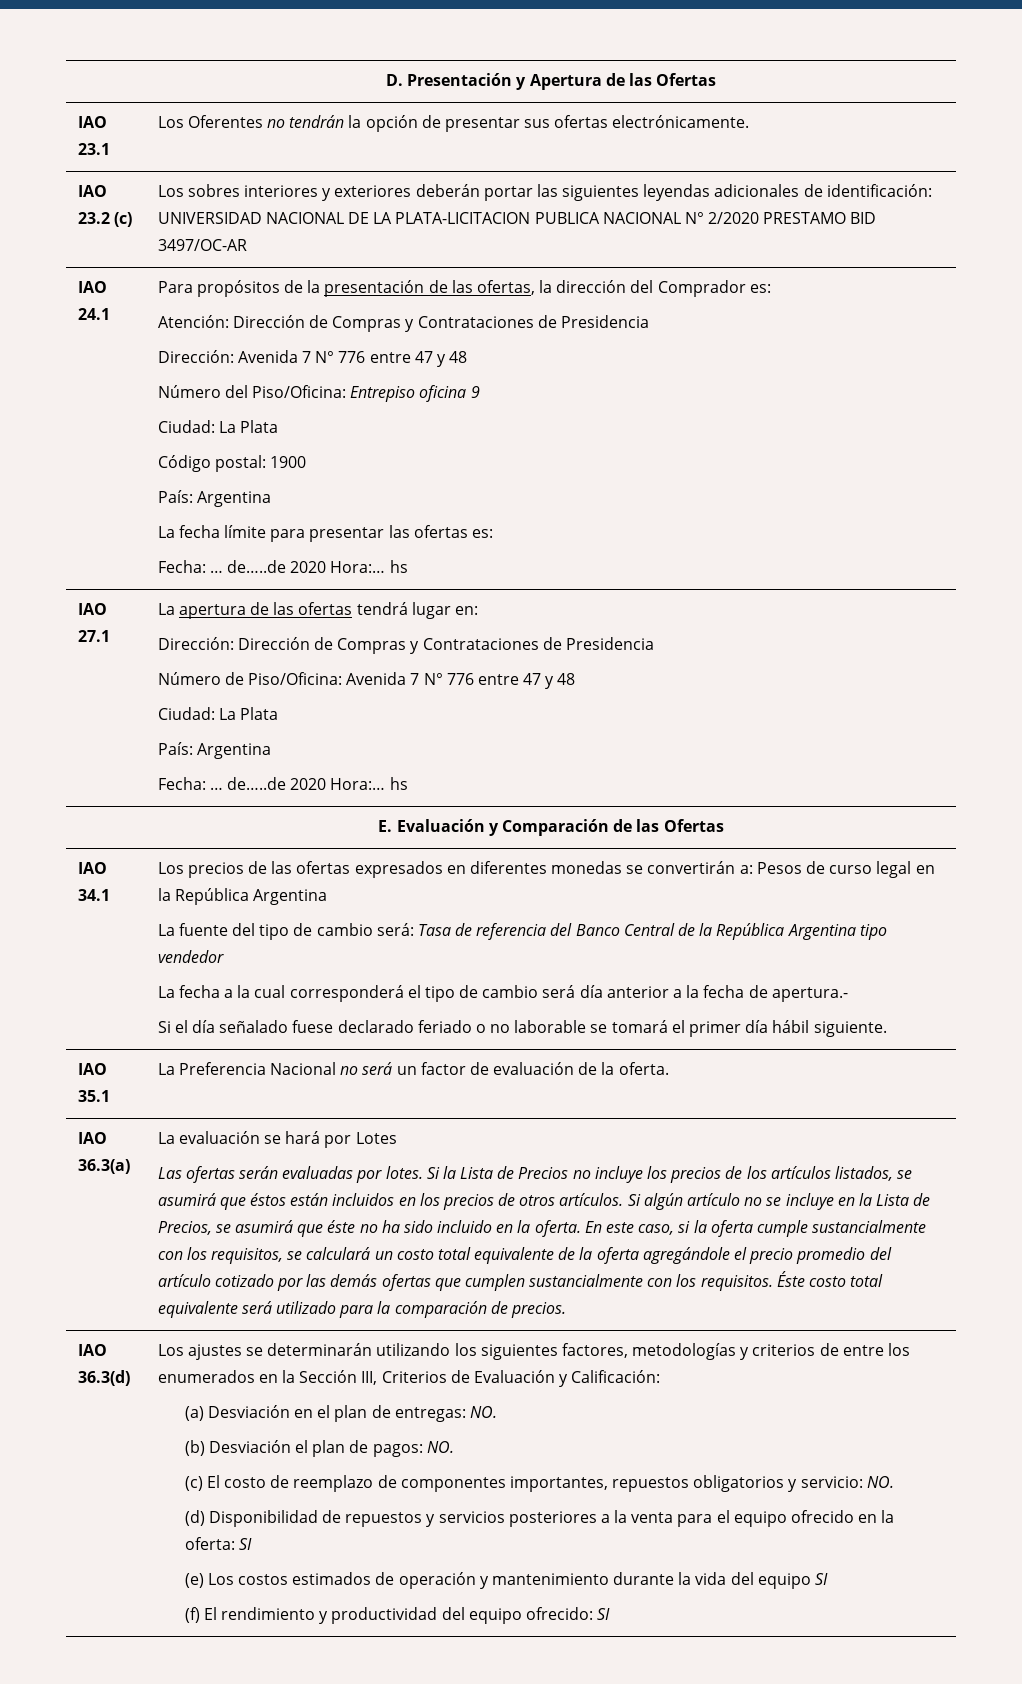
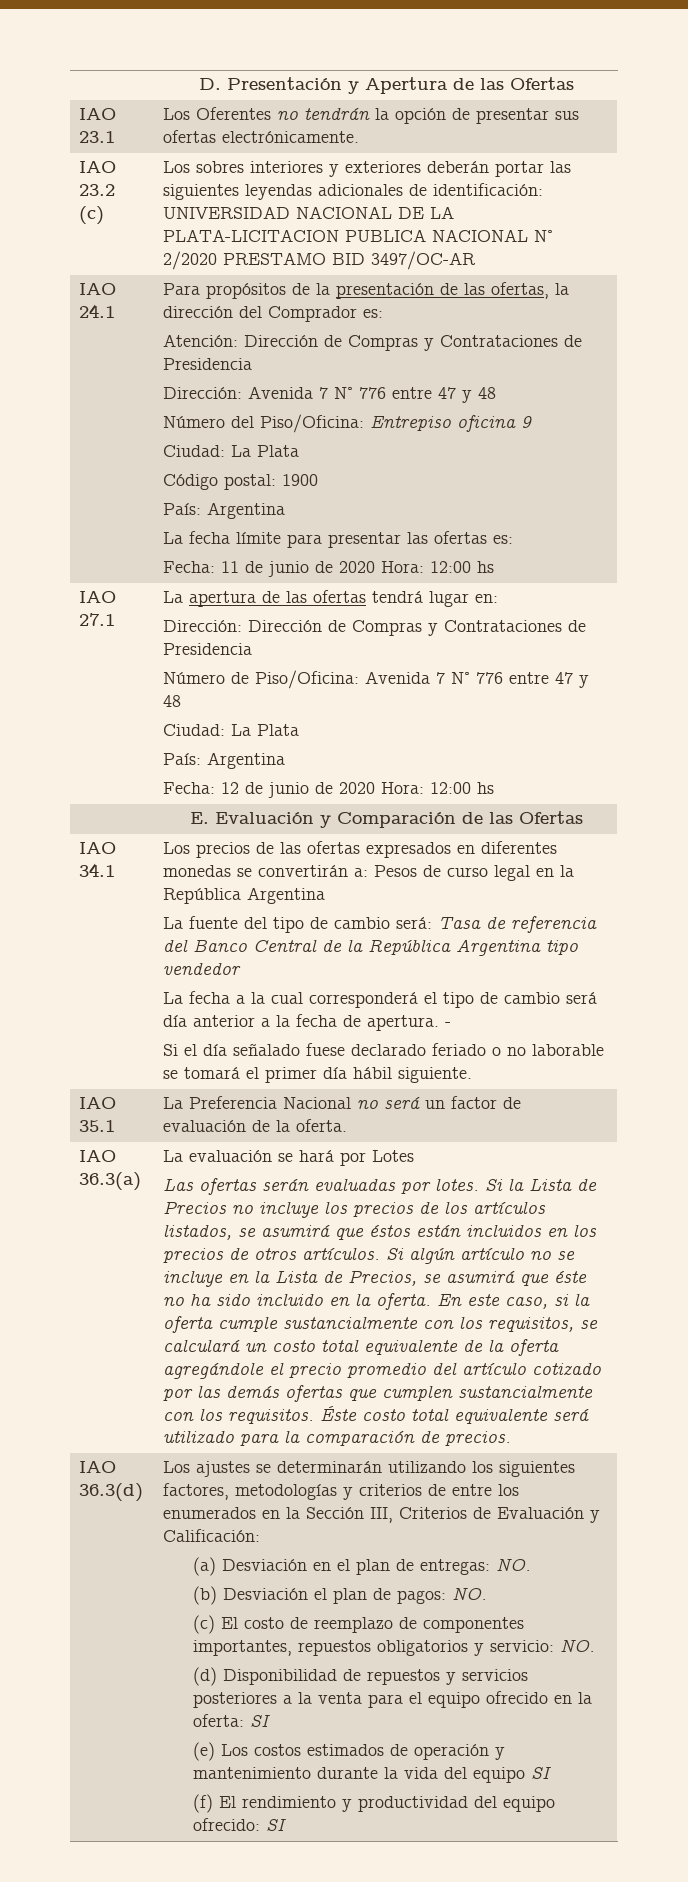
[209,560,386,573] … de…..de 2020 Hora:… -> [221,561,472,577] 11 de junio de 2020 Hora: 12:00
[209,777,386,790] … de…..de 2020 Hora:… -> [221,782,472,798] 12 de junio de 2020 Hora: 12:00
[771,987,848,1002] apertura.- -> [367,1015,452,1031] apertura. -

